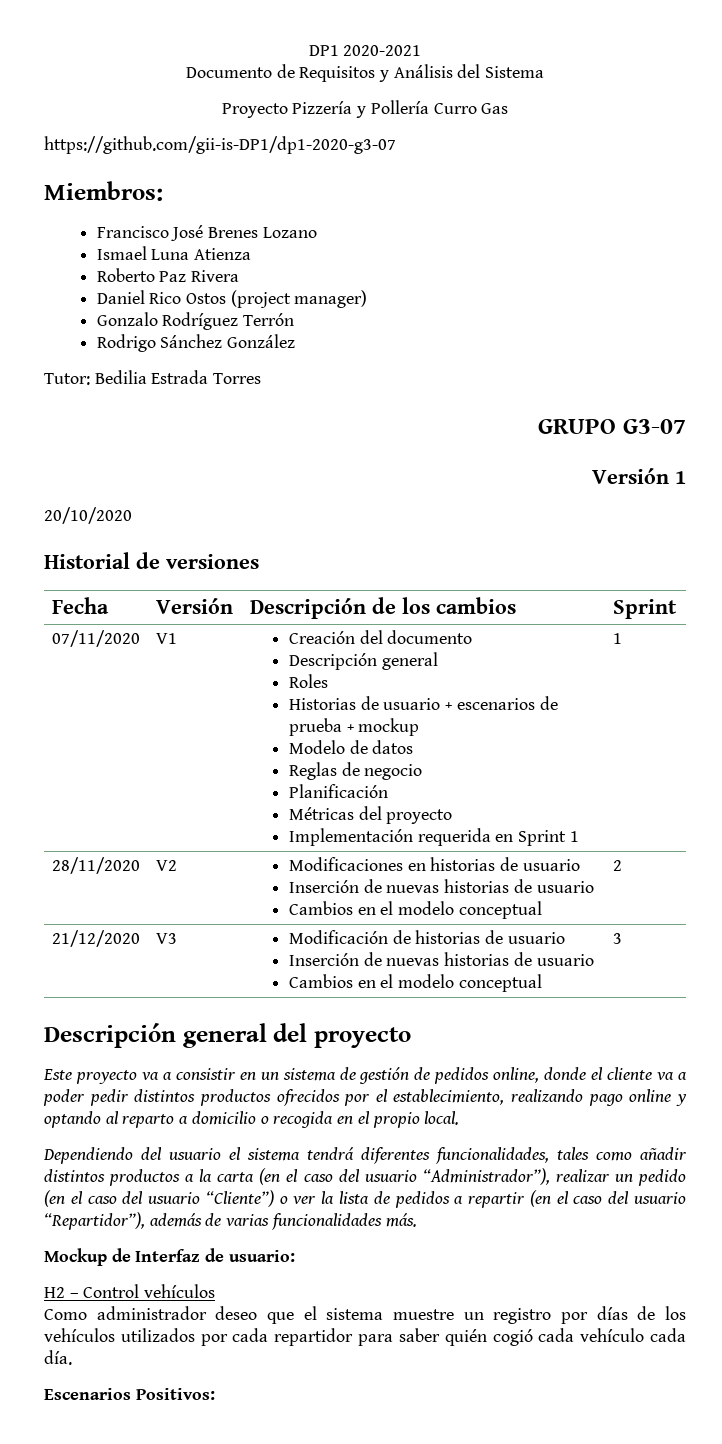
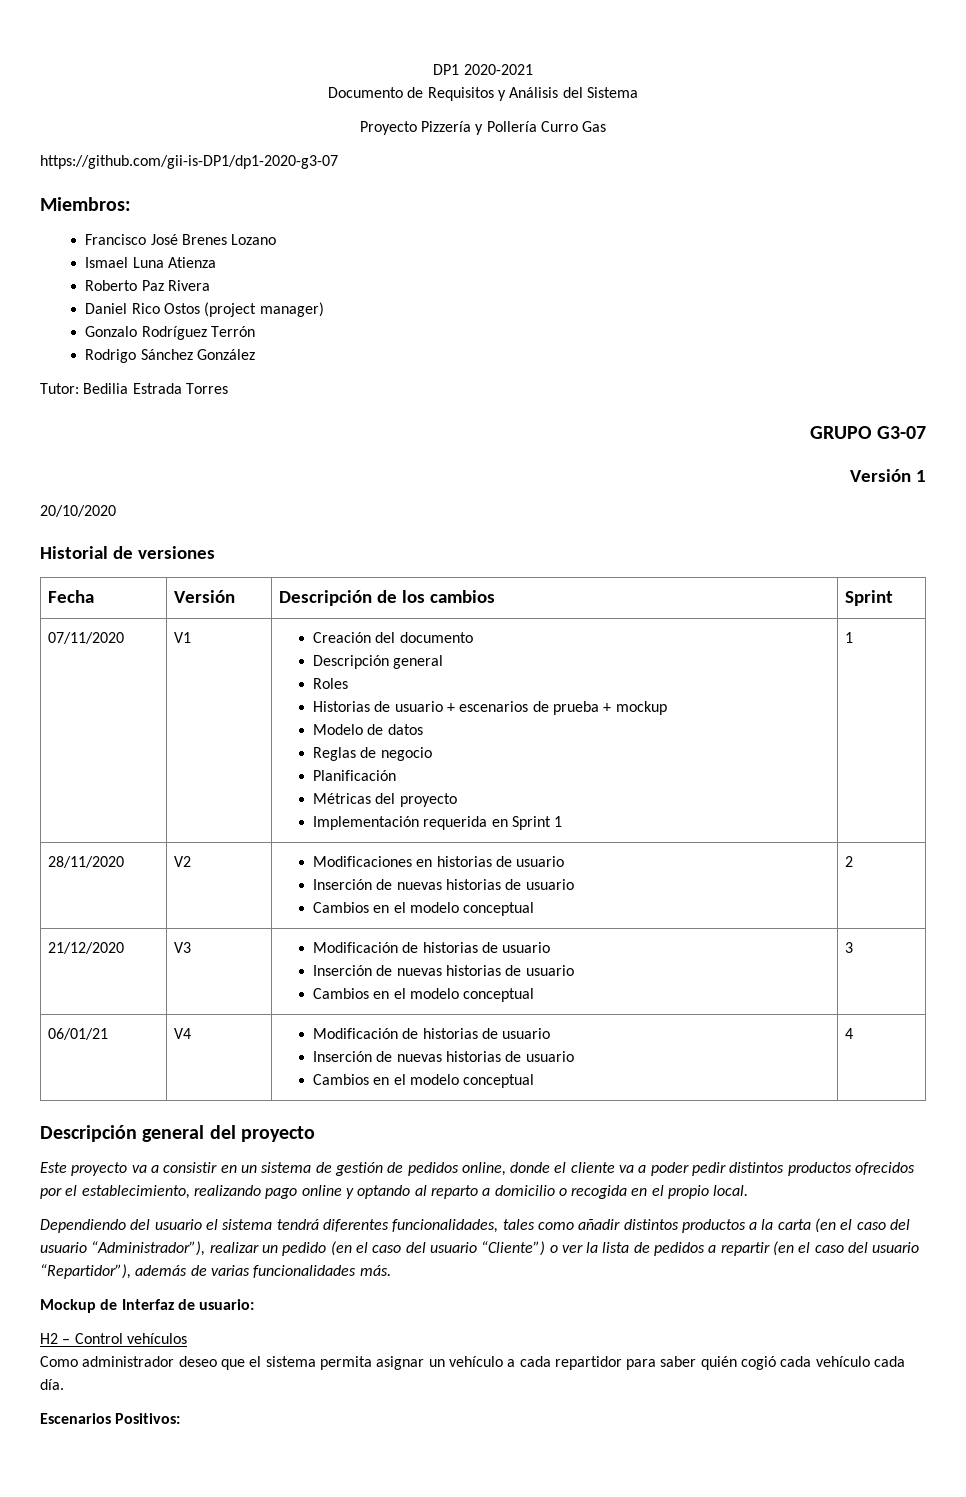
(622, 938) none -> [47,1028,108,1040] [173,1028,191,1039] [312,1028,551,1039] [312,1051,574,1062] [312,1074,535,1088] [844,1028,853,1039] // 06/01/21 | V4 | Modificación de historias de usuario // Inserción de nuevas historias de usuario // Cambios en el modelo conceptual | 4
[393,1306,686,1324] [44,1328,228,1346] muestre un registro por días de los vehículos utilizados por -> [319,1356,516,1370] permita asignar un vehículo a

